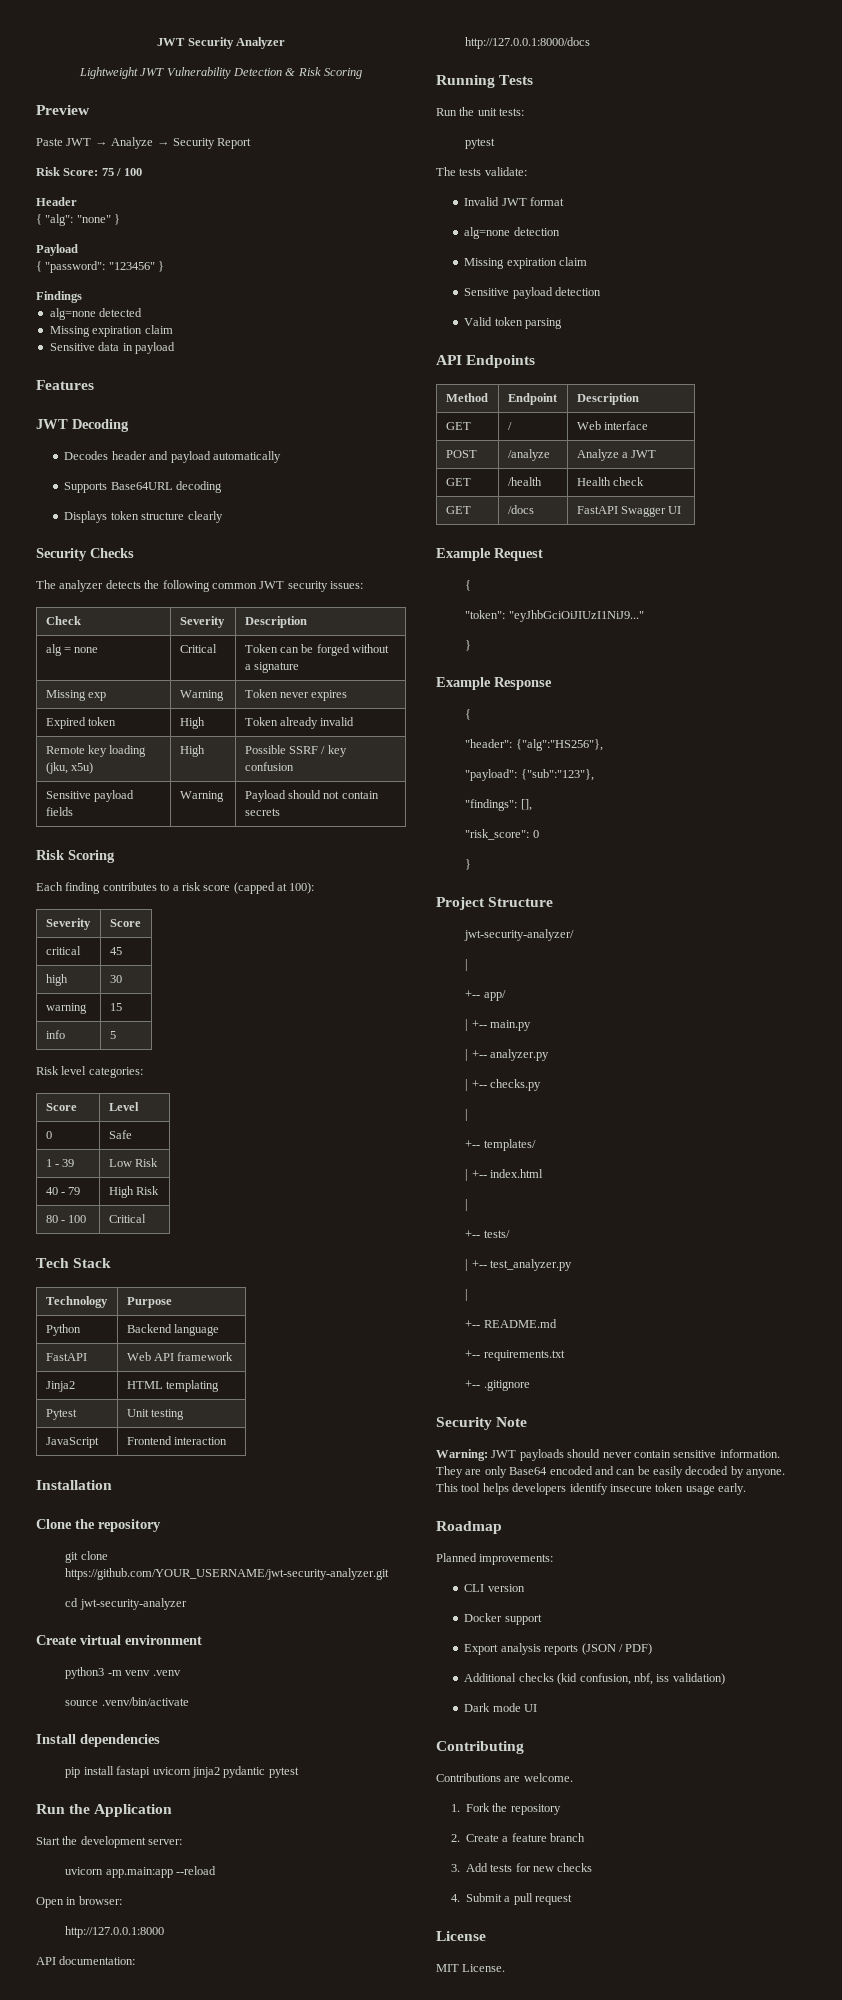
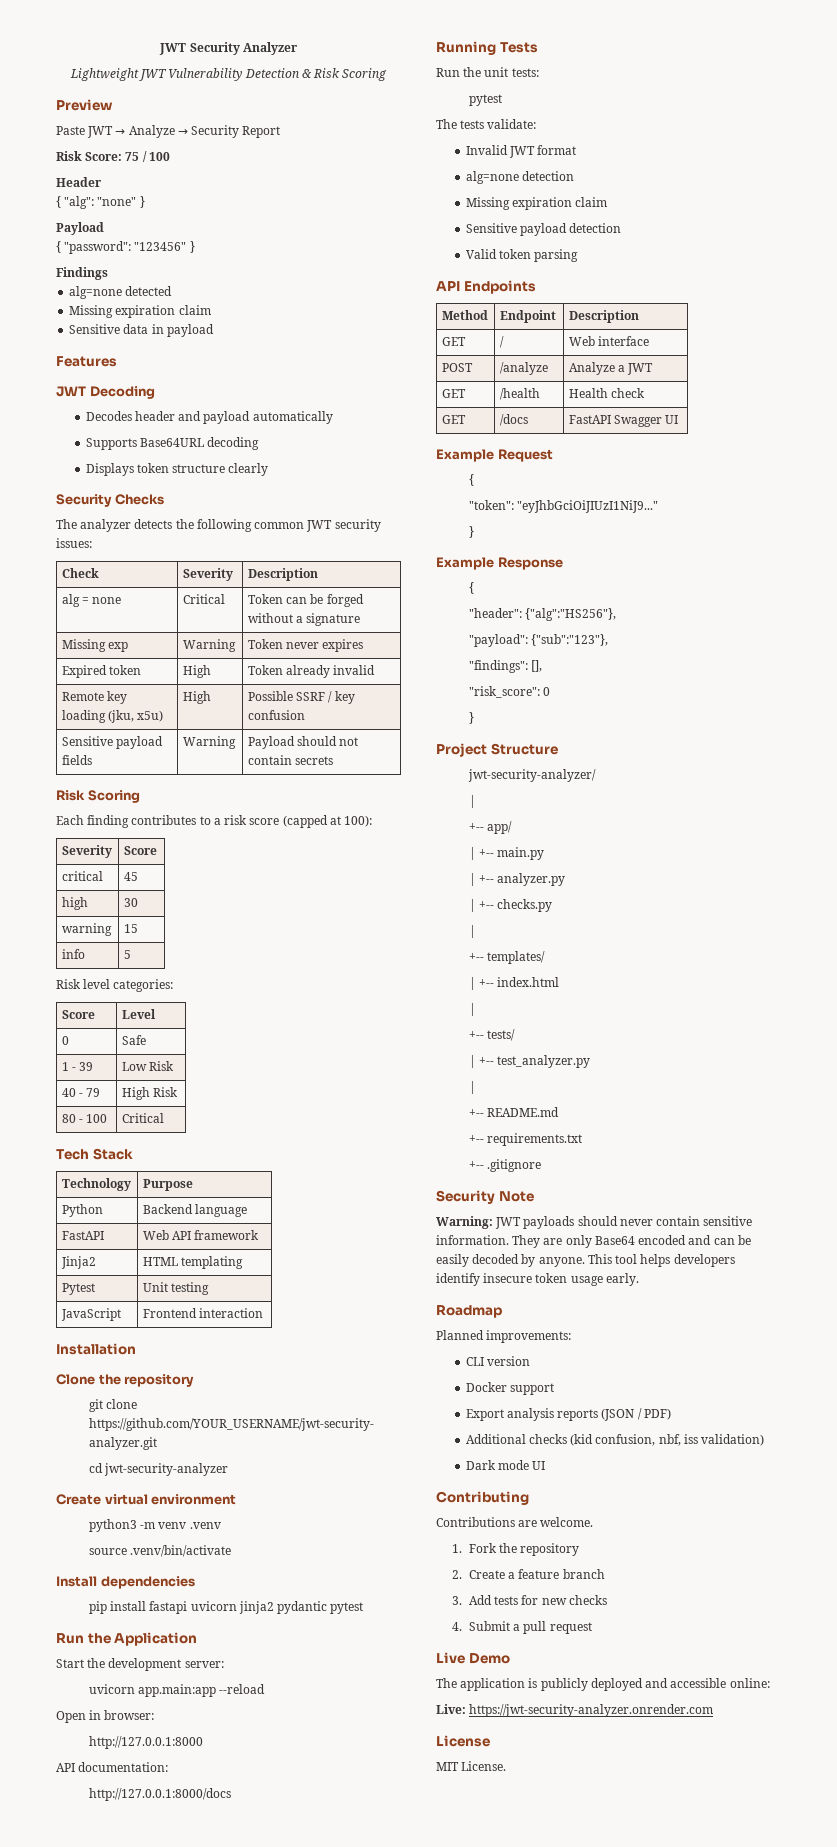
(573, 1899) none -> [436,1652,510,1664] [436,1678,770,1691] [436,1704,714,1717] // Live Demo // The application is publicly deployed and accessible online: // Live: https://jwt-security-analyzer.onrender.com

